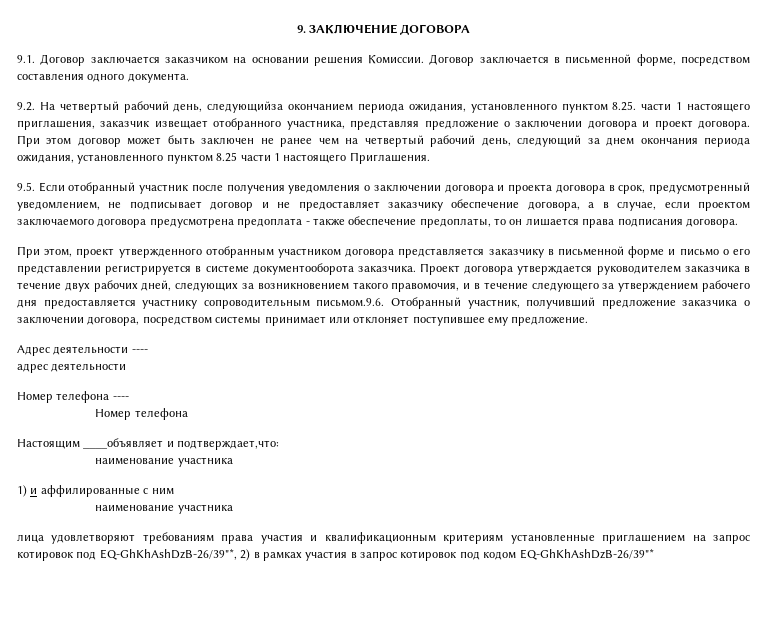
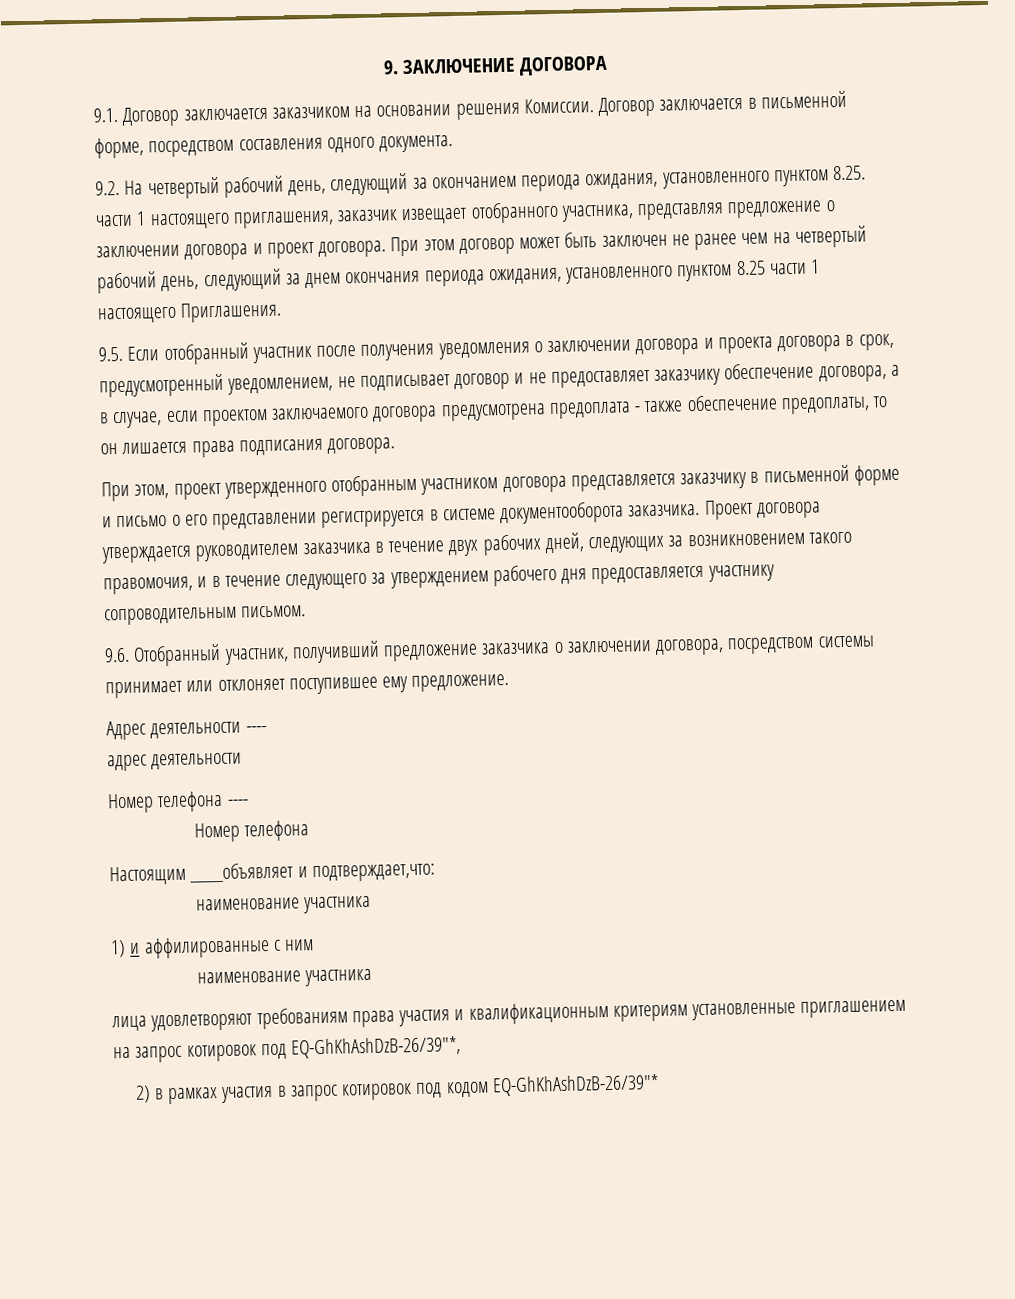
[207,101,284,113] следующийза -> [330,172,428,196] следующий за
[316,298,385,307] письмом.9.6. -> [241,605,307,618] [104,647,130,663] письмом. // 9.6.
(237, 554) none -> (462, 1047) //

